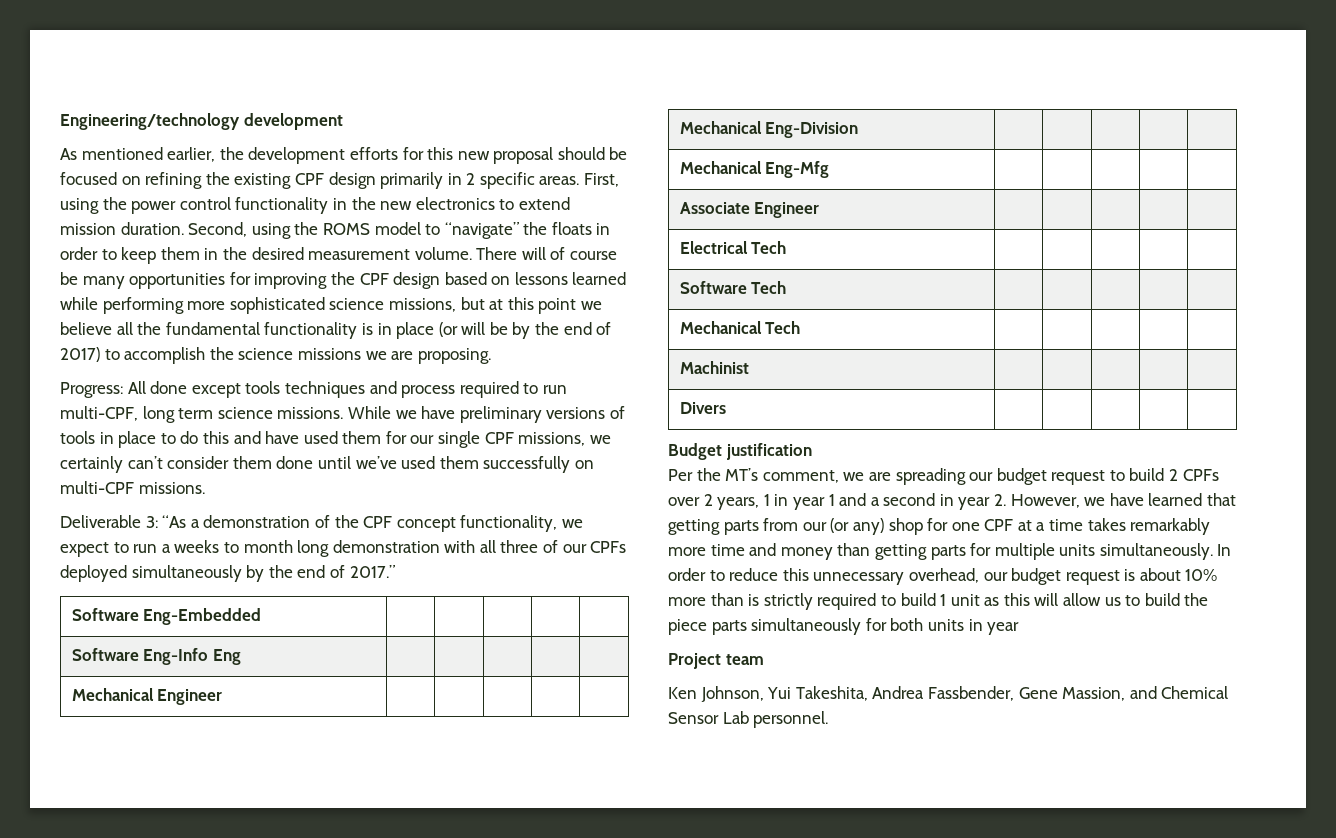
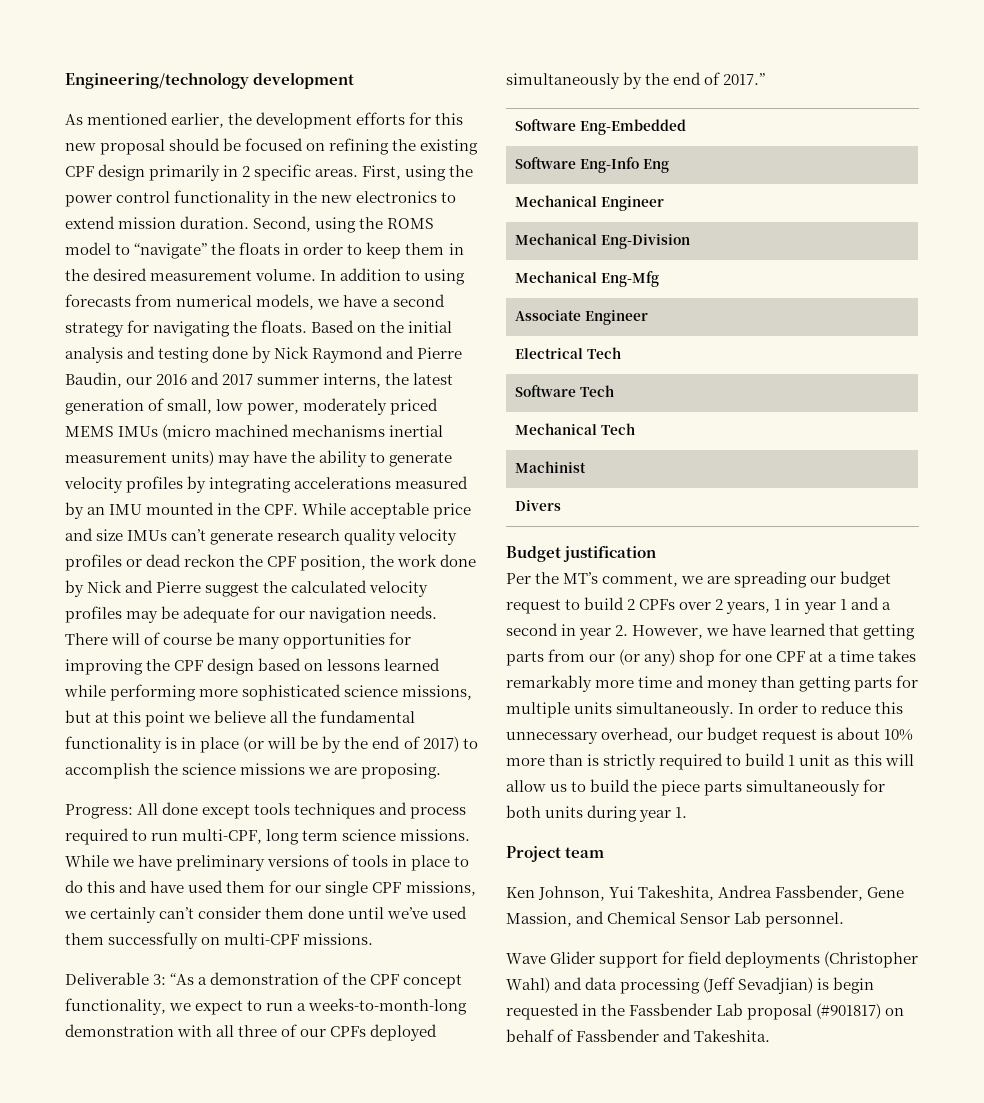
(472, 253) none -> [320,268,466,285] [65,294,446,310] [65,320,453,337] [65,346,463,363] [65,372,454,388] [65,398,439,415] [65,424,444,440] [65,450,453,467] [64,476,469,493] [65,502,472,519] [65,528,458,545] [65,554,477,571] [65,580,429,597] [65,606,438,623] In addition to using forecasts from numerical models, we have a second strategy for navigating the floats. Based on the initial analysis and testing done by Nick Raymond and Pierre Baudin, our 2016 and 2017 summer interns, the latest generation of small, low power, moderately priced MEMS IMUs (micro machined mechanisms inertial measurement units) may have the ability to generate velocity profiles by integrating accelerations measured by an IMU mounted in the CPF. While acceptable price and size IMUs can’t generate research quality velocity profiles or dead reckon the CPF position, the work done by Nick and Pierre suggest the calculated velocity profiles may be adequate for our navigation needs.
[174,540,330,557] weeks to month long -> [308,998,468,1015] weeks-to-month-long
[968,619,1020,635] in year -> [587,805,688,822] during year 1.
(829, 719) none -> [506,951,919,968] [506,977,875,994] [506,1003,905,1020] [506,1029,771,1042] // Wave Glider support for field deployments (Christopher Wahl) and data processing (Jeff Sevadjian) is begin requested in the Fassbender Lab proposal (#901817) on behalf of Fassbender and Takeshita.

